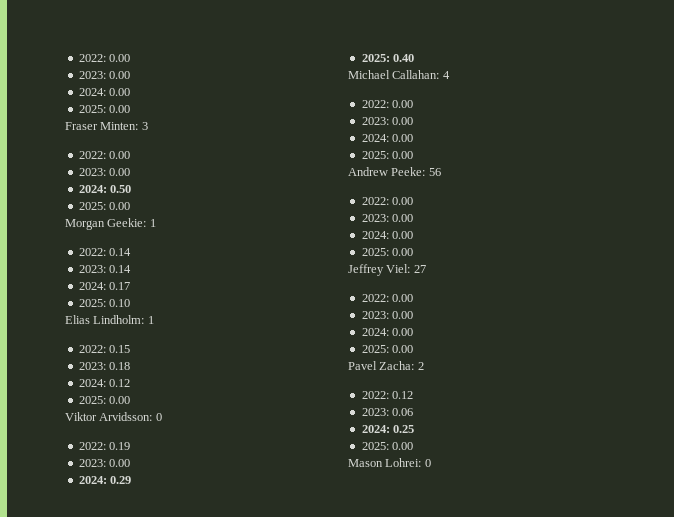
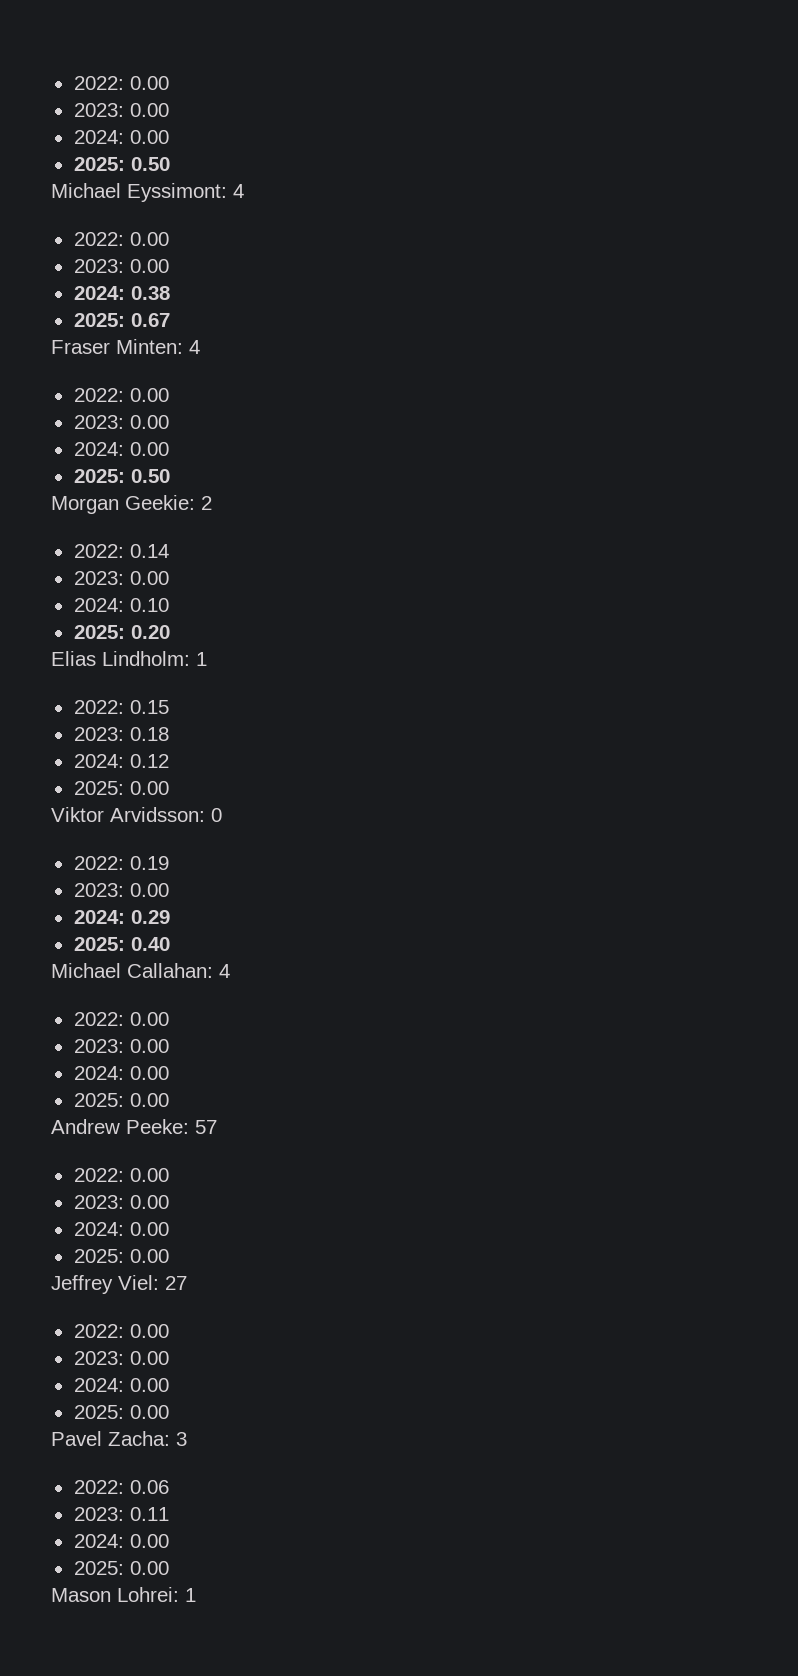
[78,54,131,62] [78,71,131,79] [78,88,131,96] [78,105,131,113] [65,122,148,130] [78,151,131,159] [78,168,131,176] [78,185,132,193] [78,202,131,210] 2022: 0.00 // 2023: 0.00 // 2024: 0.00 // 2025: 0.00 // Fraser Minten: 3 // 2022: 0.00 // 2023: 0.00 // 2024: 0.50 // 2025: 0.00 -> [73,76,169,90] [73,103,169,117] [73,130,169,144] [73,157,170,171] [51,183,244,202] [73,232,169,246] [73,259,169,273] [73,286,170,300] [73,313,170,327] [51,339,200,354] [73,388,169,402] [73,415,169,429] [73,442,169,456] [73,469,170,483] 2022: 0.00 // 2023: 0.00 // 2024: 0.00 // 2025: 0.50 // Michael Eyssimont: 4 // 2022: 0.00 // 2023: 0.00 // 2024: 0.38 // 2025: 0.67 // Fraser Minten: 4 // 2022: 0.00 // 2023: 0.00 // 2024: 0.00 // 2025: 0.50
[149,219,156,227] 1 -> [201,496,212,510] 2
[109,265,132,273] [78,282,131,290] [78,299,131,307] 0.14 // 2024: 0.17 // 2025: 0.10 -> [129,571,169,585] [73,598,169,612] [73,625,170,639] 0.00 // 2024: 0.10 // 2025: 0.20
[428,168,441,176] 56 -> [195,1120,217,1134] 57
[417,362,424,370] [361,391,414,399] [361,408,414,416] [361,425,415,433] 2 // 2022: 0.12 // 2023: 0.06 // 2024: 0.25 -> [176,1432,187,1446] [73,1480,169,1494] [73,1507,169,1521] [73,1534,169,1548] 3 // 2022: 0.06 // 2023: 0.11 // 2024: 0.00
[424,459,431,467] 0 -> [185,1588,196,1602] 1

